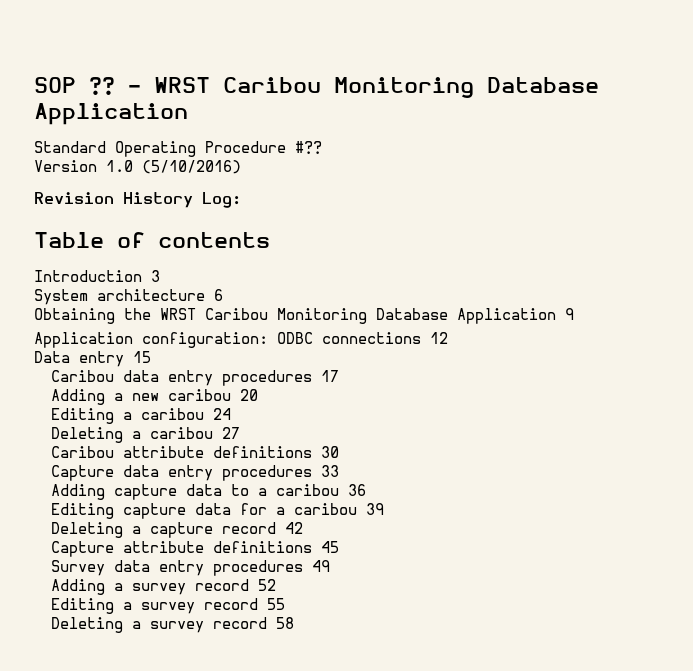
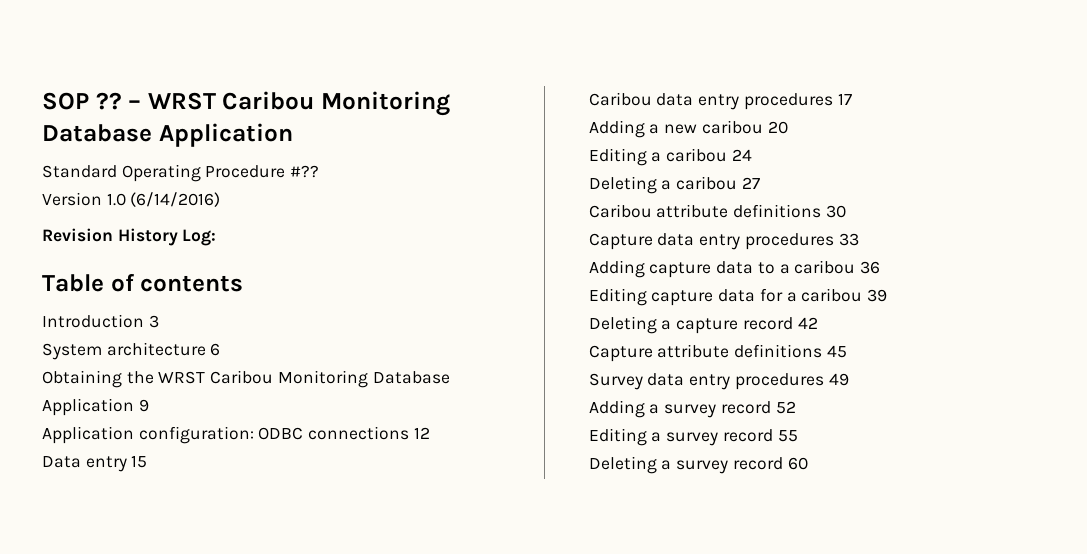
[142,160,241,174] (5/10/2016) -> [130,192,221,207] (6/14/2016)
[275,617,294,629] 58 -> [787,457,808,470] 60

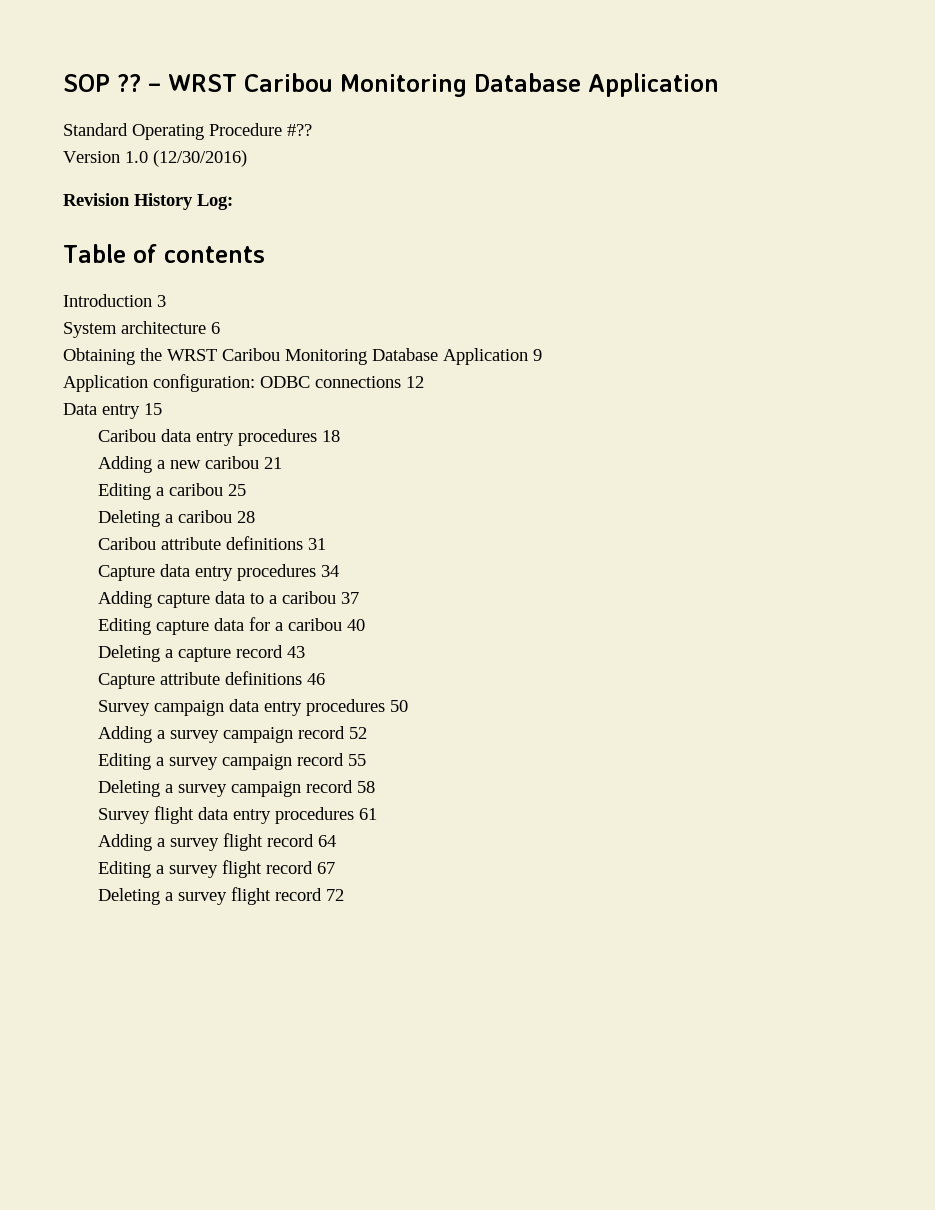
[130,192,221,207] (6/14/2016) -> [153,150,247,167] (12/30/2016)
[837,93,852,105] 17 -> [322,430,341,442] 18
[767,121,788,134] 20 -> [264,457,283,469] 21
[731,149,752,161] 24 -> [228,484,247,496] 25
[741,177,760,189] 27 -> [237,511,256,523] 28
[825,205,846,218] 30 -> [308,538,327,550] 31
[838,233,859,246] 33 -> [321,565,340,577] 34
[860,261,881,274] 36 -> [341,592,360,604] 37
[867,289,888,302] 39 -> [347,619,366,631] 40
[797,317,818,329] 42 -> [287,646,306,658] 43
[826,345,847,358] [588,373,849,390] [588,400,717,418] 45 // Survey data entry procedures 49 // Adding a survey -> [307,673,326,685] [98,699,409,716] [98,726,294,743] 46 // Survey campaign data entry procedures 50 // Adding a survey campaign
(719, 439) none -> [222,754,293,770] campaign
[732,457,808,470] record 60 -> [231,780,376,797] [98,806,378,824] [98,833,337,851] [98,860,336,878] [98,887,345,905] campaign record 58 // Survey flight data entry procedures 61 // Adding a survey flight record 64 // Editing a survey flight record 67 // Deleting a survey flight record 72

